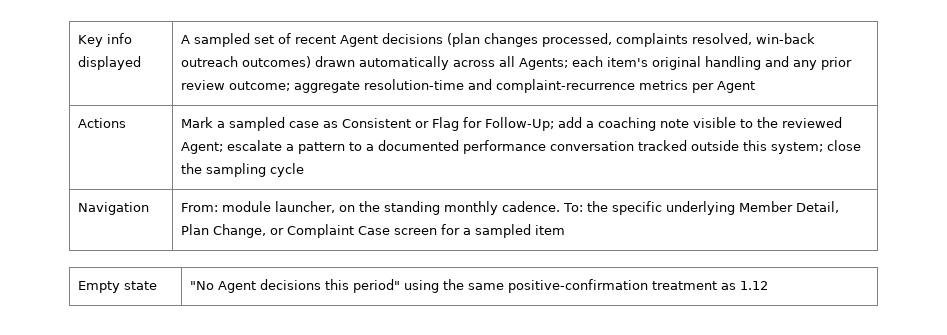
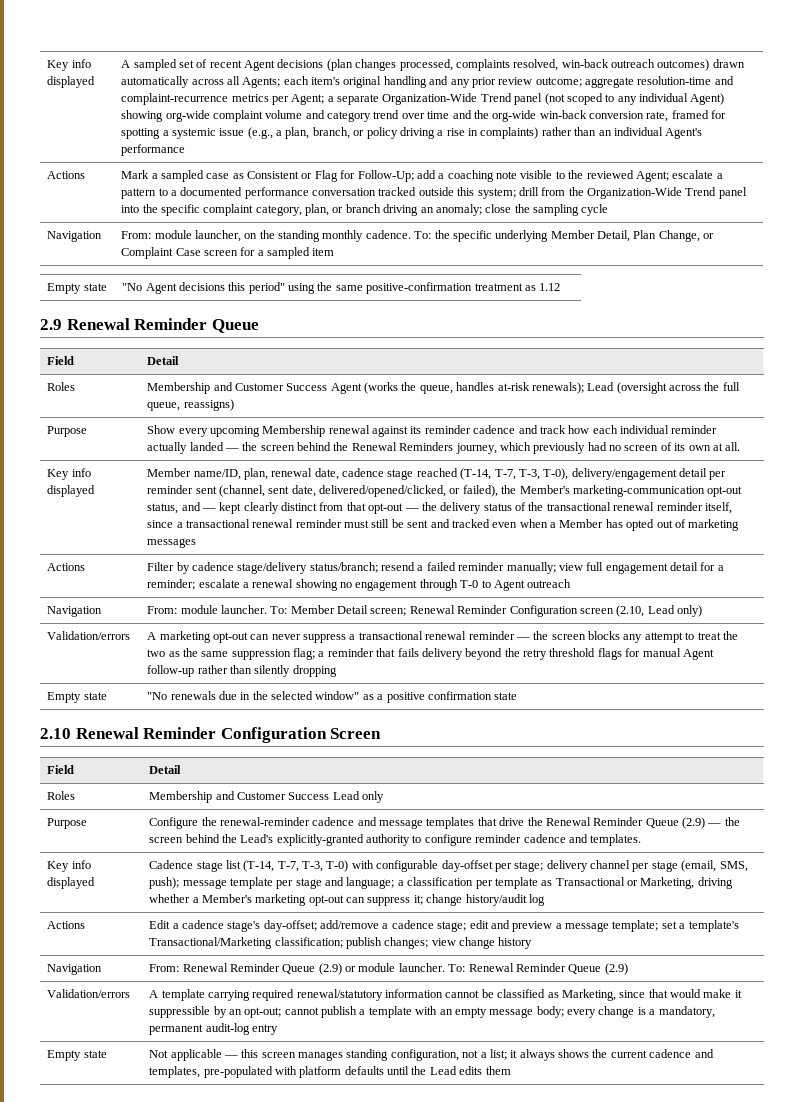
[716,81,755,93] Agent -> [291,93,725,105] [121,110,727,122] [121,127,703,139] [121,144,186,156] Agent; a separate Organization-Wide Trend panel (not scoped to any individual Agent) showing org-wide complaint volume and category trend over time and the org-wide win-back conversion rate, framed for spotting a systemic issue (e.g., a plan, branch, or policy driving a rise in complaints) rather than an individual Agent's performance
(823, 148) none -> [518,187,747,199] [121,204,482,216] drill from the Organization-Wide Trend panel into the specific complaint category, plan, or branch driving an anomaly;
(768, 285) none -> [40,318,259,333] [47,356,75,365] [147,356,180,365] [47,382,76,391] [147,382,740,394] [147,399,234,411] [47,426,88,437] [147,425,718,437] [147,442,741,454] [47,468,91,480] [47,485,96,497] [147,468,727,480] [147,485,743,497] [147,502,732,514] [147,519,740,531] [147,538,197,548] [47,563,86,571] [147,562,724,574] [147,579,572,591] [47,606,103,617] [147,605,703,617] [47,631,131,640] [147,631,738,643] [147,648,714,660] [147,665,337,677] [47,692,107,703] [147,691,518,703] [40,727,382,743] [47,765,75,774] [149,765,182,774] [47,791,76,800] [149,791,385,803] [47,818,88,829] [149,817,740,829] [149,834,642,846] [47,860,91,872] [47,877,96,889] [149,860,748,872] [149,877,733,889] [149,894,545,906] [47,921,86,929] [149,920,739,932] [149,937,533,949] [47,964,103,975] [149,963,628,975] [47,989,131,998] [149,989,742,1001] [149,1006,715,1018] [149,1023,278,1035] [47,1050,107,1061] [149,1049,714,1061] [149,1066,511,1078] // 2.9 Renewal Reminder Queue // Field | Detail // Roles | Membership and Customer Success Agent (works the queue, handles at-risk renewals); Lead (oversight across the full queue, reassigns) // Purpose | Show every upcoming Membership renewal against its reminder cadence and track how each individual reminder actually landed — the screen behind the Renewal Reminders journey, which previously had no screen of its own at all. // Key info displayed | Member name/ID, plan, renewal date, cadence stage reached (T-14, T-7, T-3, T-0), delivery/engagement detail per reminder sent (channel, sent date, delivered/opened/clicked, or failed), the Member's marketing-communication opt-out status, and — kept clearly distinct from that opt-out — the delivery status of the transactional renewal reminder itself, since a transactional renewal reminder must still be sent and tracked even when a Member has opted out of marketing messages // Actions | Filter by cadence stage/delivery status/branch; resend a failed reminder manually; view full engagement detail for a reminder; escalate a renewal showing no engagement through T-0 to Agent outreach // Navigation | From: module launcher. To: Member Detail screen; Renewal Reminder Configuration screen (2.10, Lead only) // Validation/errors | A marketing opt-out can never suppress a transactional renewal reminder — the screen blocks any attempt to treat the two as the same suppression flag; a reminder that fails delivery beyond the retry threshold flags for manual Agent follow-up rather than silently dropping // Empty state | "No renewals due in the selected window" as a positive confirmation state // 2.10 Renewal Reminder Configuration Screen // Field | Detail // Roles | Membership and Customer Success Lead only // Purpose | Configure the renewal-reminder cadence and message templates that drive the Renewal Reminder Queue (2.9) — the screen behind the Lead's explicitly-granted authority to configure reminder cadence and templates. // Key info displayed | Cadence stage list (T-14, T-7, T-3, T-0) with configurable day-offset per stage; delivery channel per stage (email, SMS, push); message template per stage and language; a classification per template as Transactional or Marketing, driving whether a Member's marketing opt-out can suppress it; change history/audit log // Actions | Edit a cadence stage's day-offset; add/remove a cadence stage; edit and preview a message template; set a template's Transactional/Marketing classification; publish changes; view change history // Navigation | From: Renewal Reminder Queue (2.9) or module launcher. To: Renewal Reminder Queue (2.9) // Validation/errors | A template carrying required renewal/statutory information cannot be classified as Marketing, since that would make it suppressible by an opt-out; cannot publish a template with an empty message body; every change is a mandatory, permanent audit-log entry // Empty state | Not applicable — this screen manages standing configuration, not a list; it always shows the current cadence and templates, pre-populated with platform defaults until the Lead edits them

